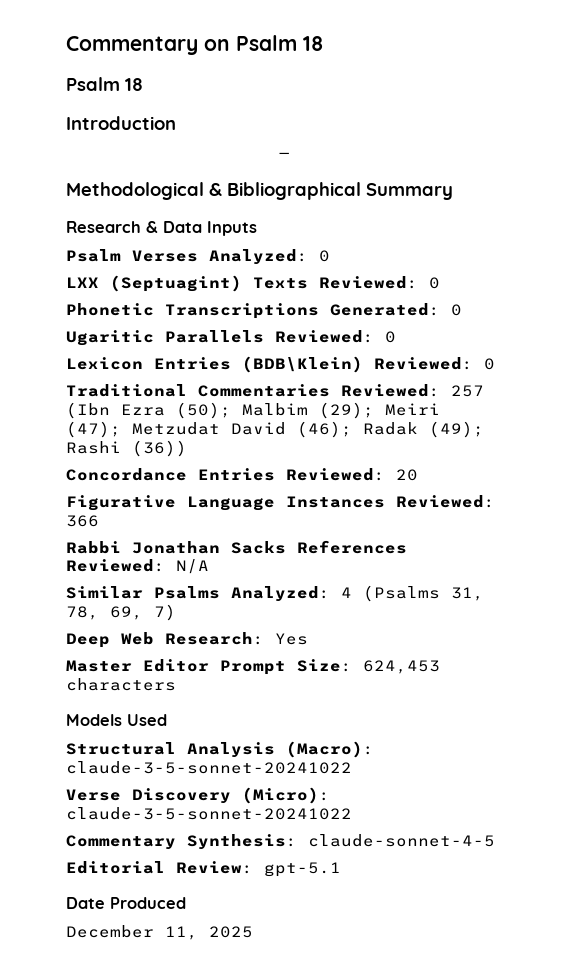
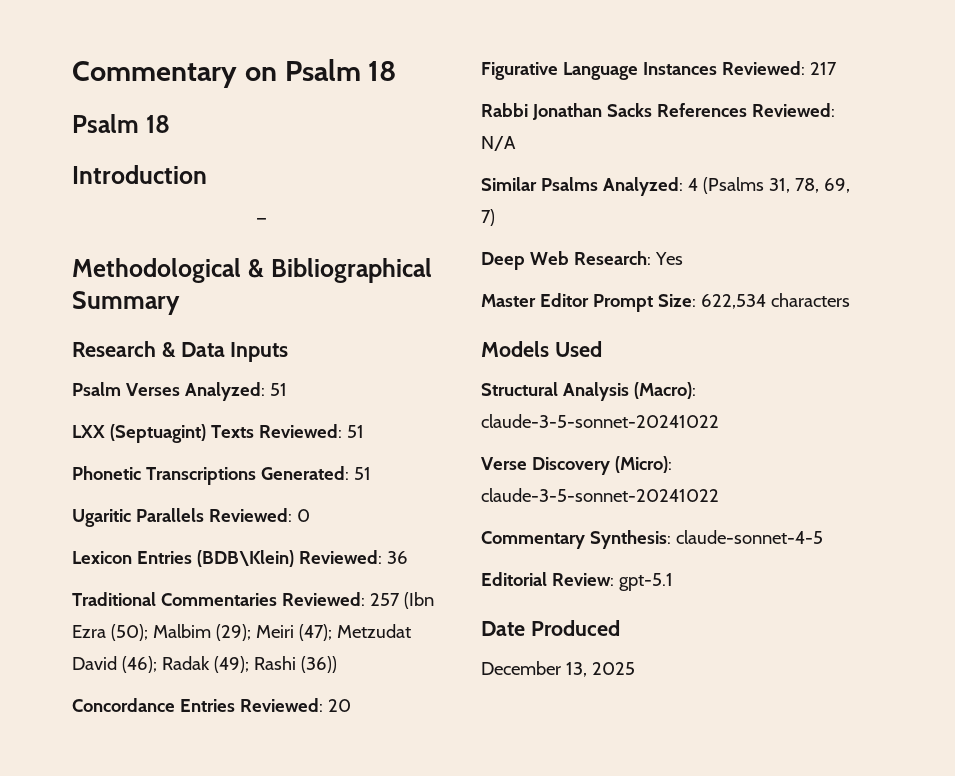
[319,250,330,262] 0 -> [269,383,287,396] 51
[429,277,440,289] 0 -> [346,425,364,438] 51
[451,304,462,316] 0 -> [353,467,371,480] 51
[484,358,495,370] 0 -> [386,551,408,564] 36
[66,515,99,527] 366 -> [809,62,837,75] 217
[363,660,440,674] 624,453 -> [700,294,766,309] 622,534
[165,926,198,940] 11, -> [565,662,587,677] 13,

